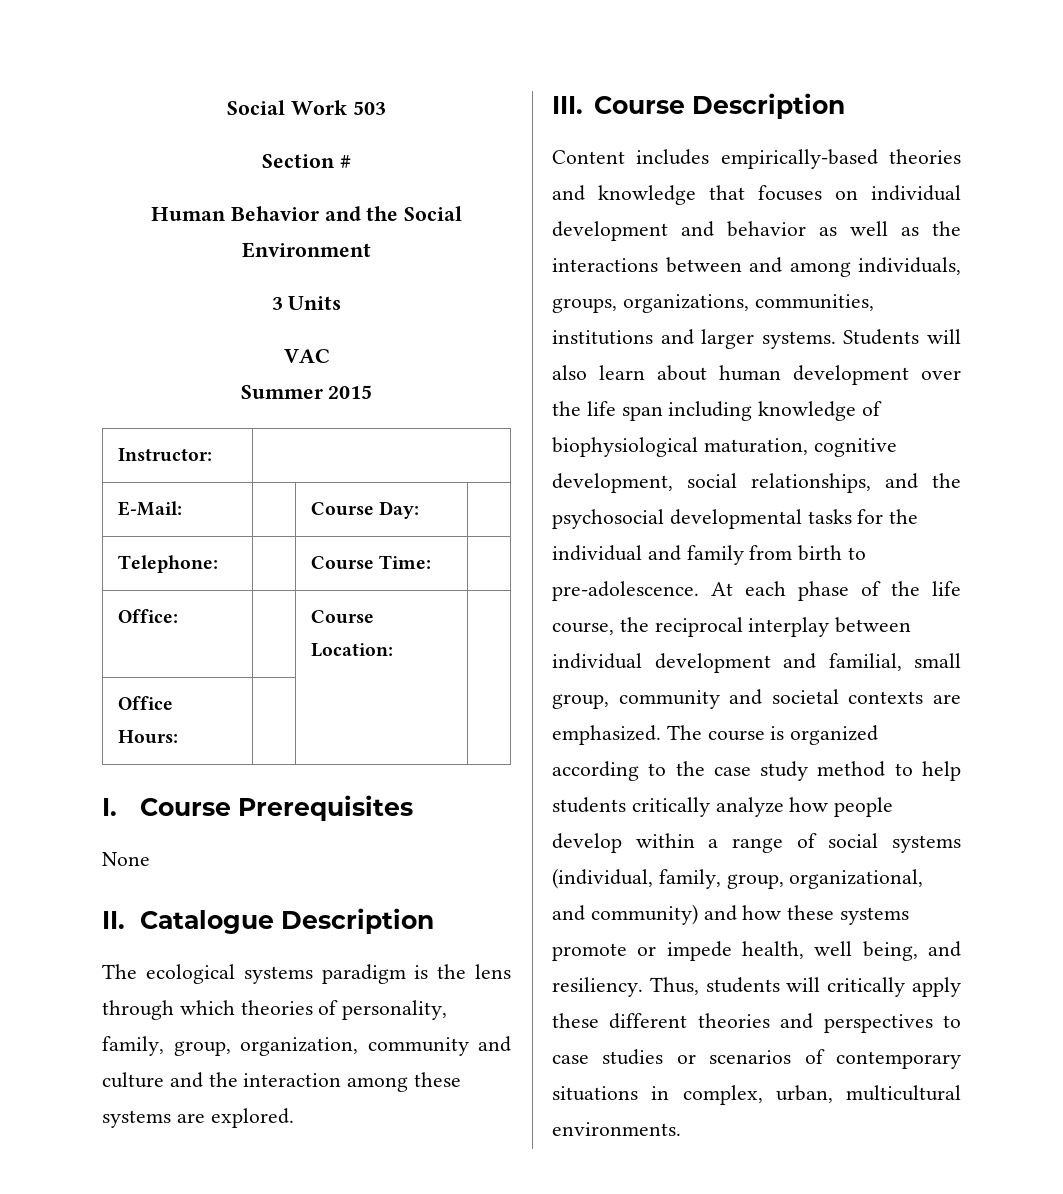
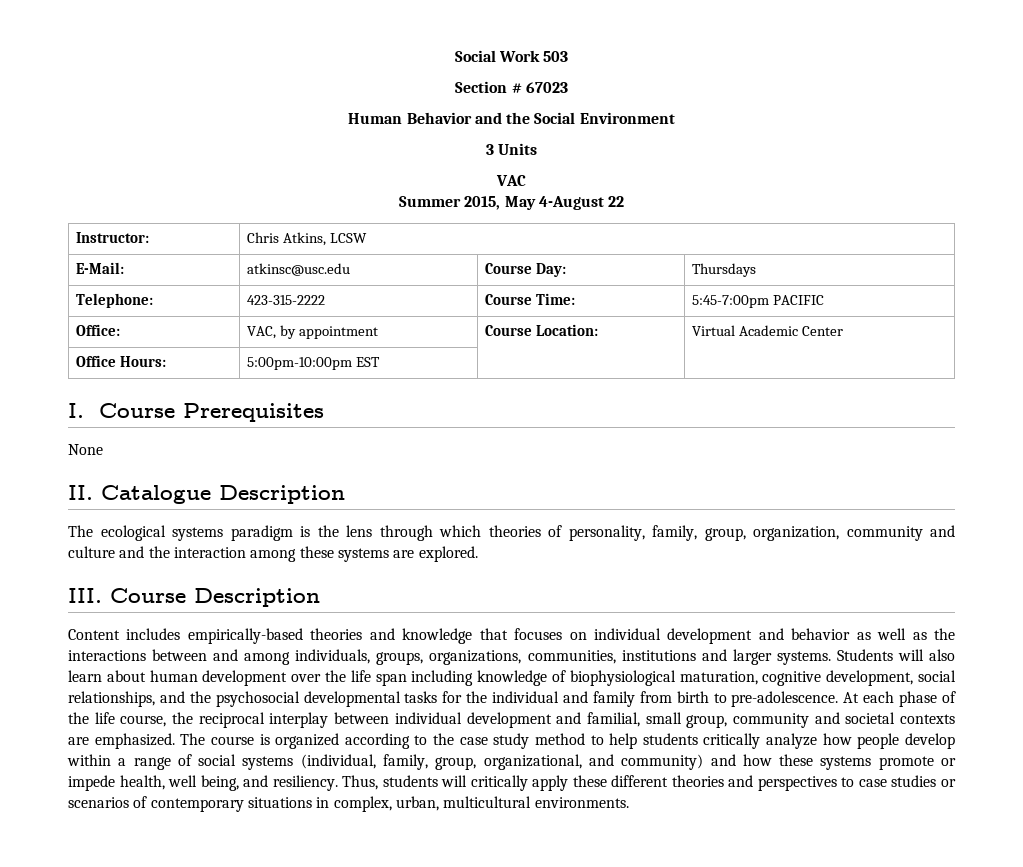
(351, 161) none -> [525,82,568,93] 67023
[328,385,373,399] [117,448,212,462] 2015 // Instructor: | -> [464,196,625,210] [76,232,150,243] [247,232,367,246] 2015, May 4-August 22 // Instructor: | Chris Atkins, LCSW
(182, 508) none -> [247,263,351,276] atkinsc@usc.edu
(420, 510) none -> [692,263,757,277] Thursdays
(218, 564) none -> [247,295,326,305] 423-315-2222
(432, 562) none -> [692,295,825,308] 5:45-7:00pm PACIFIC
(178, 616) none -> [247,325,378,339] VAC, by appointment
(393, 650) none -> [692,325,843,336] Virtual Academic Center
(178, 737) none -> [247,357,381,370] 5:00pm-10:00pm EST

